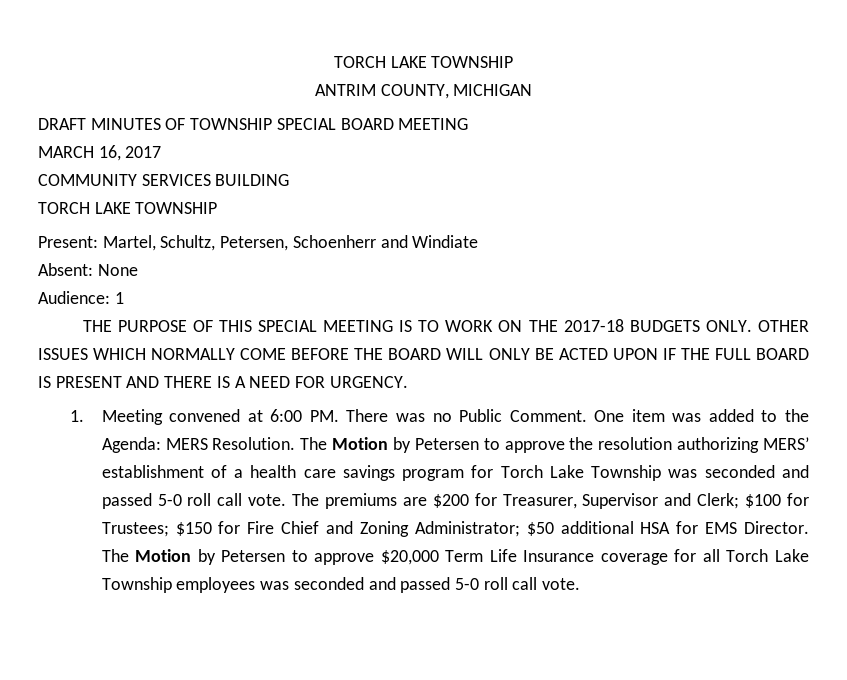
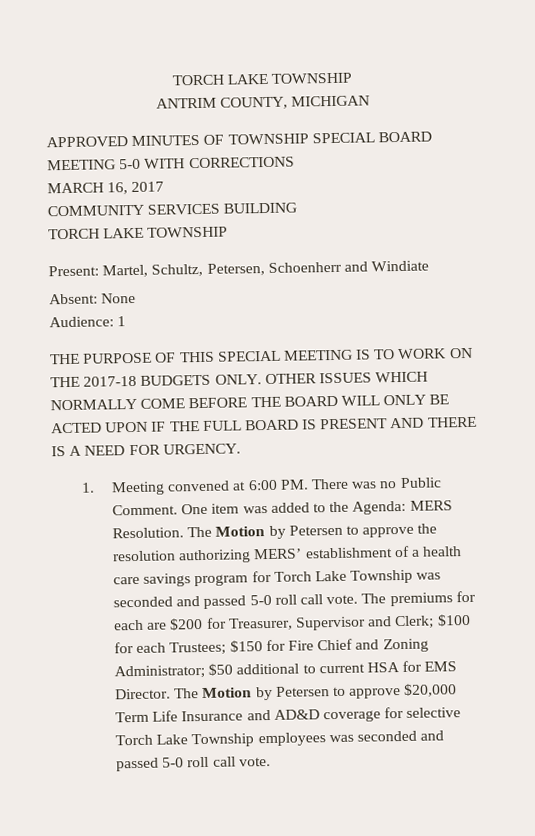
[38,118,86,130] DRAFT -> [46,136,128,148] APPROVED
(469, 124) none -> [119,156,295,170] 5-0 WITH CORRECTIONS
(397, 501) none -> [455,590,476,603] [114,619,145,631] for each
(809, 499) none -> [136,642,167,653] each
(634, 527) none -> [302,663,365,674] to current
(595, 556) none -> [246,709,320,721] and AD&D
[702,549,720,562] all -> [406,707,462,718] selective

